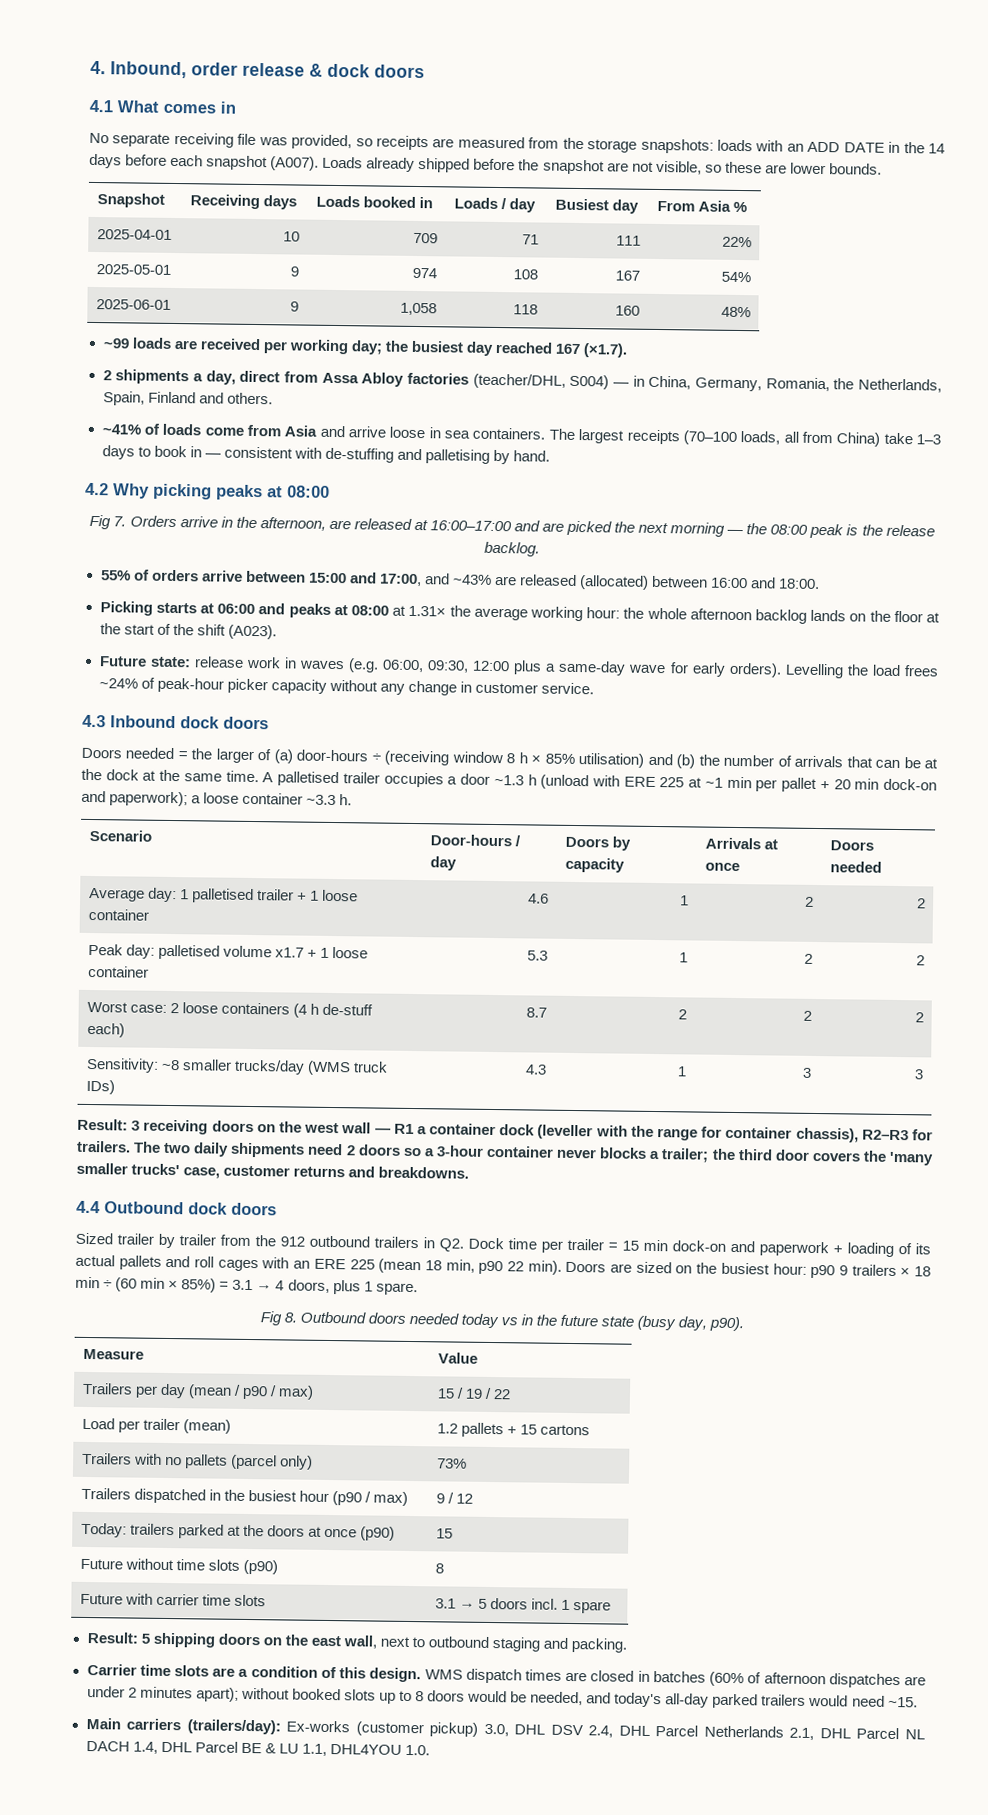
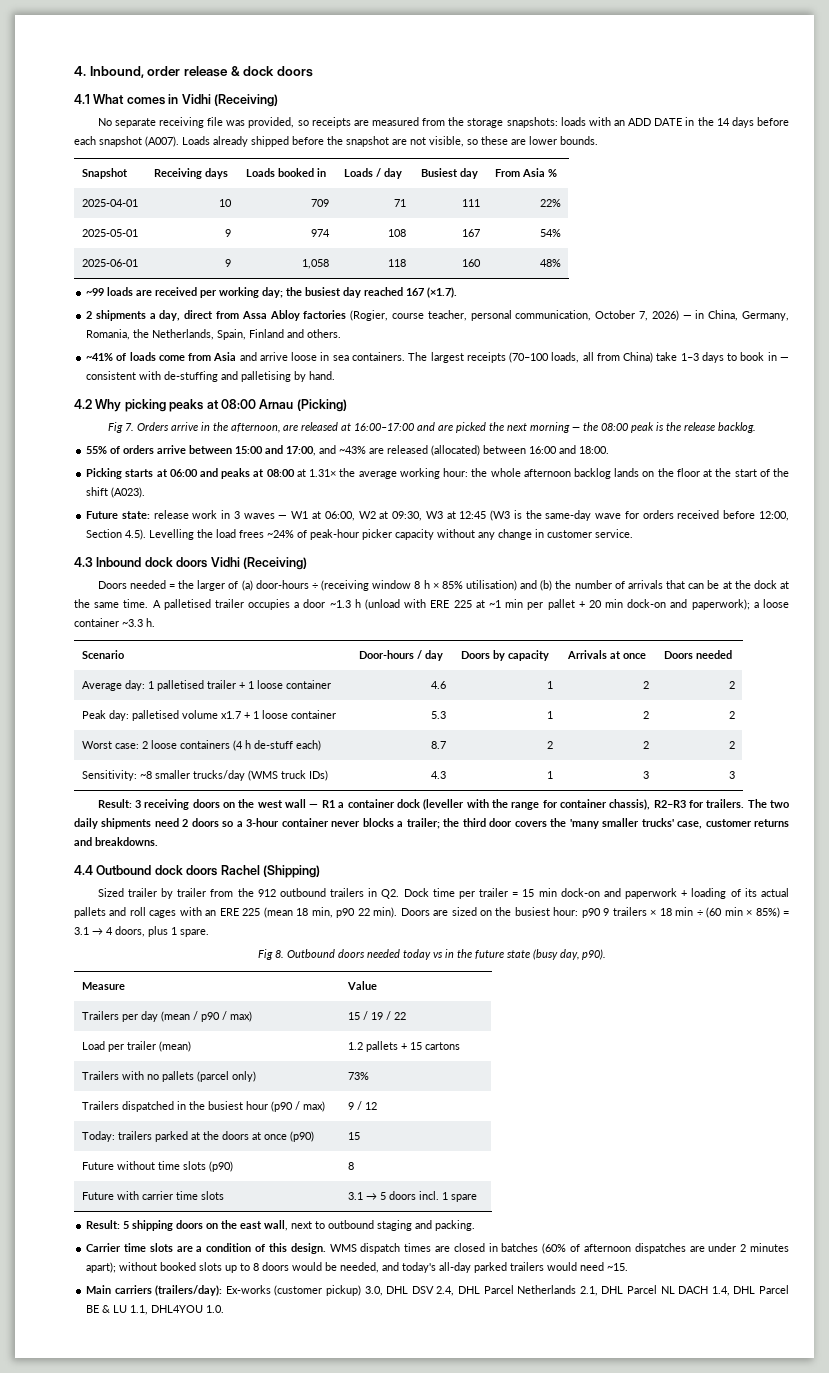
(236, 107) none -> [181,94,278,107] Vidhi (Receiving)
[472,373,610,390] (teacher/DHL, S004) -> [350,310,679,321] (Rogier, course teacher, personal communication, October 7, 2026)
(330, 491) none -> [259,399,347,412] Arnau (Picking)
[298,658,782,678] waves (e.g. 06:00, 09:30, 12:00 plus a same-day wave for early orders). -> [233,510,790,521] [86,529,147,540] 3 waves — W1 at 06:00, W2 at 09:30, W3 at 12:45 (W3 is the same-day wave for orders received before 12:00, Section 4.5).
(269, 723) none -> [210,557,307,570] Vidhi (Receiving)
(277, 1209) none -> [220,865,320,878] Rachel (Shipping)

